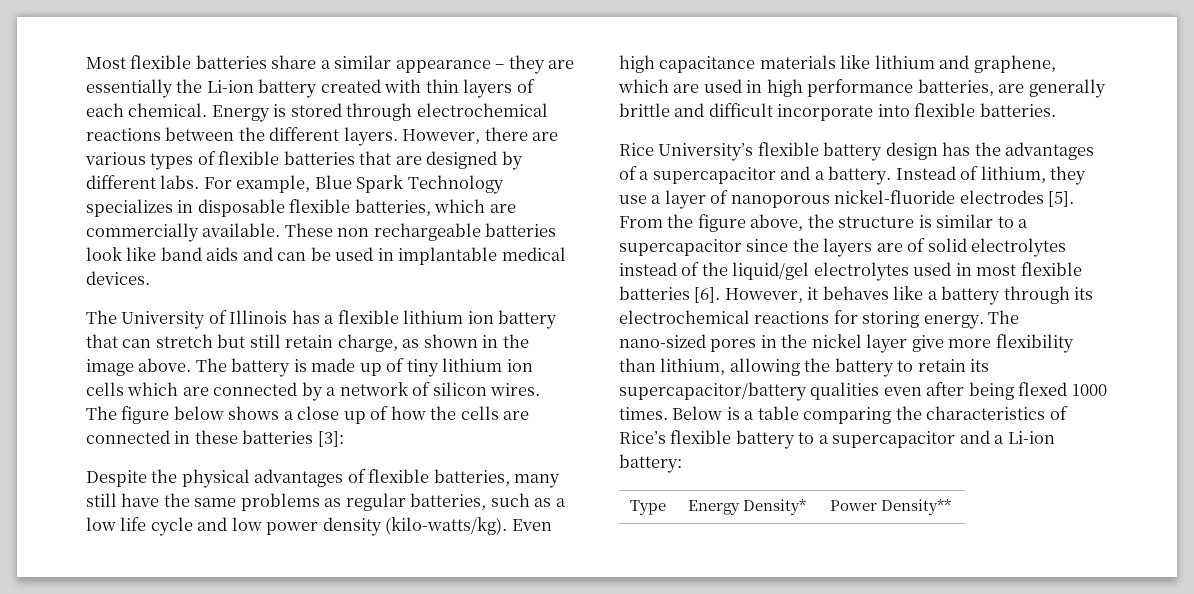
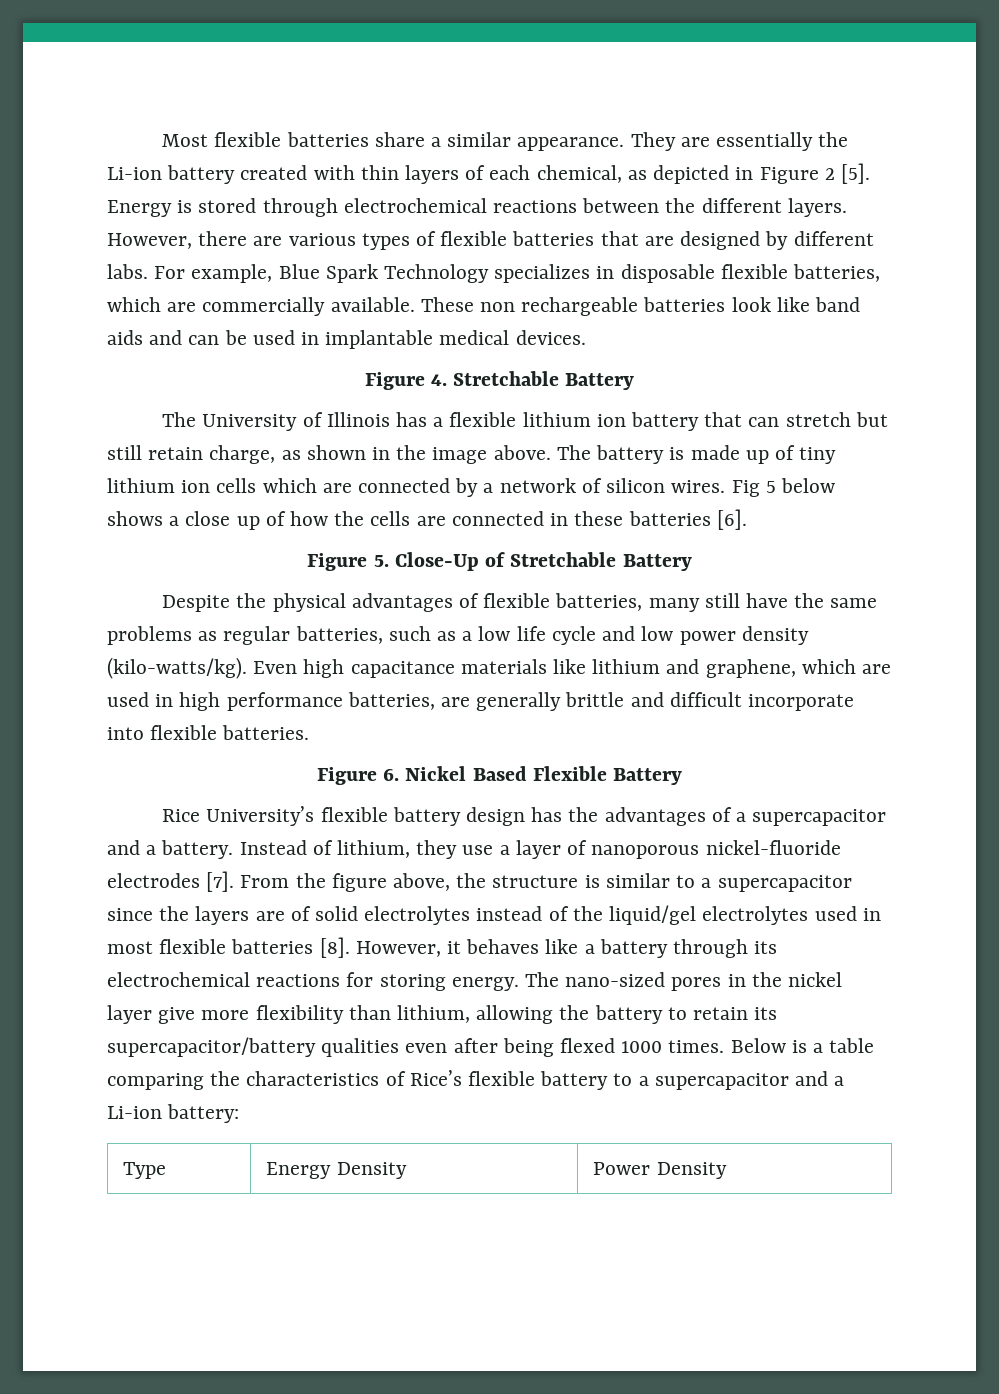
[395,55,545,74] appearance – they -> [517,132,676,151] appearance. They
[128,103,208,117] chemical. -> [536,163,870,184] chemical, as depicted in Figure 2 [5].
(150, 278) none -> [364,371,635,390] // Figure 4. Stretchable Battery
[86,406,170,424] The figure -> [731,480,776,497] Fig 5
[317,431,344,447] [3]: -> [716,509,747,530] [307,552,692,571] [6]. // Figure 5. Close-Up of Stretchable Battery
(1056, 110) none -> [316,766,683,785] // Figure 6. Nickel Based Flexible Battery
[1048,191,1075,207] [5]. -> [206,871,235,892] [7].
[694,287,721,303] [6]. -> [319,937,350,958] [8].
[742,498,806,515] Density* -> [336,1162,407,1179] Density
[880,498,951,515] Density** -> [656,1162,727,1179] Density

